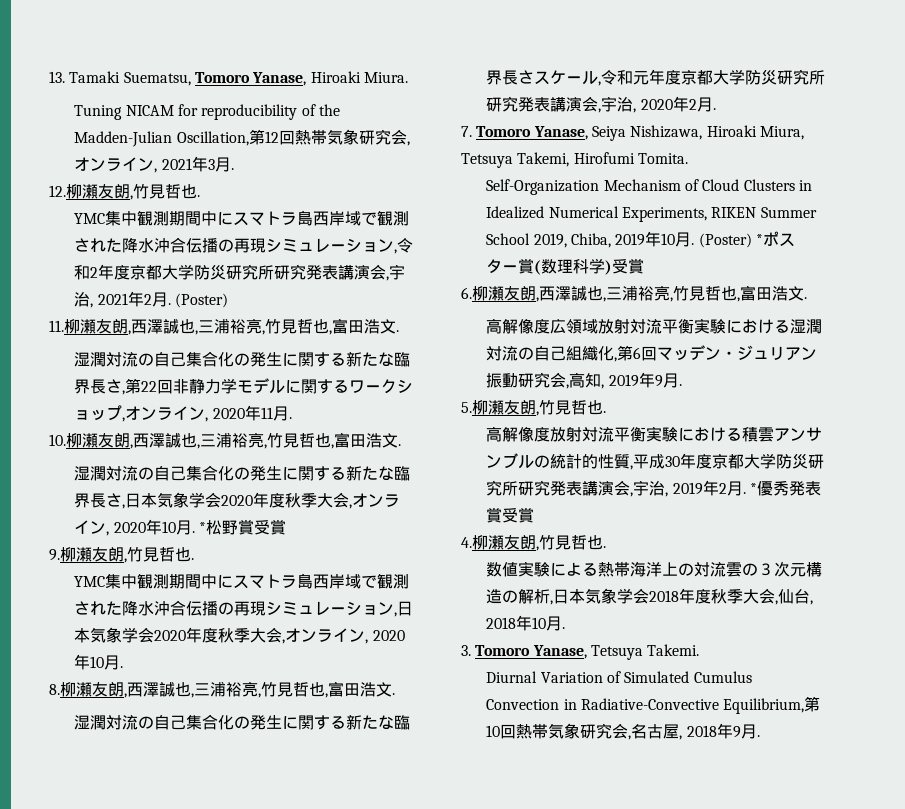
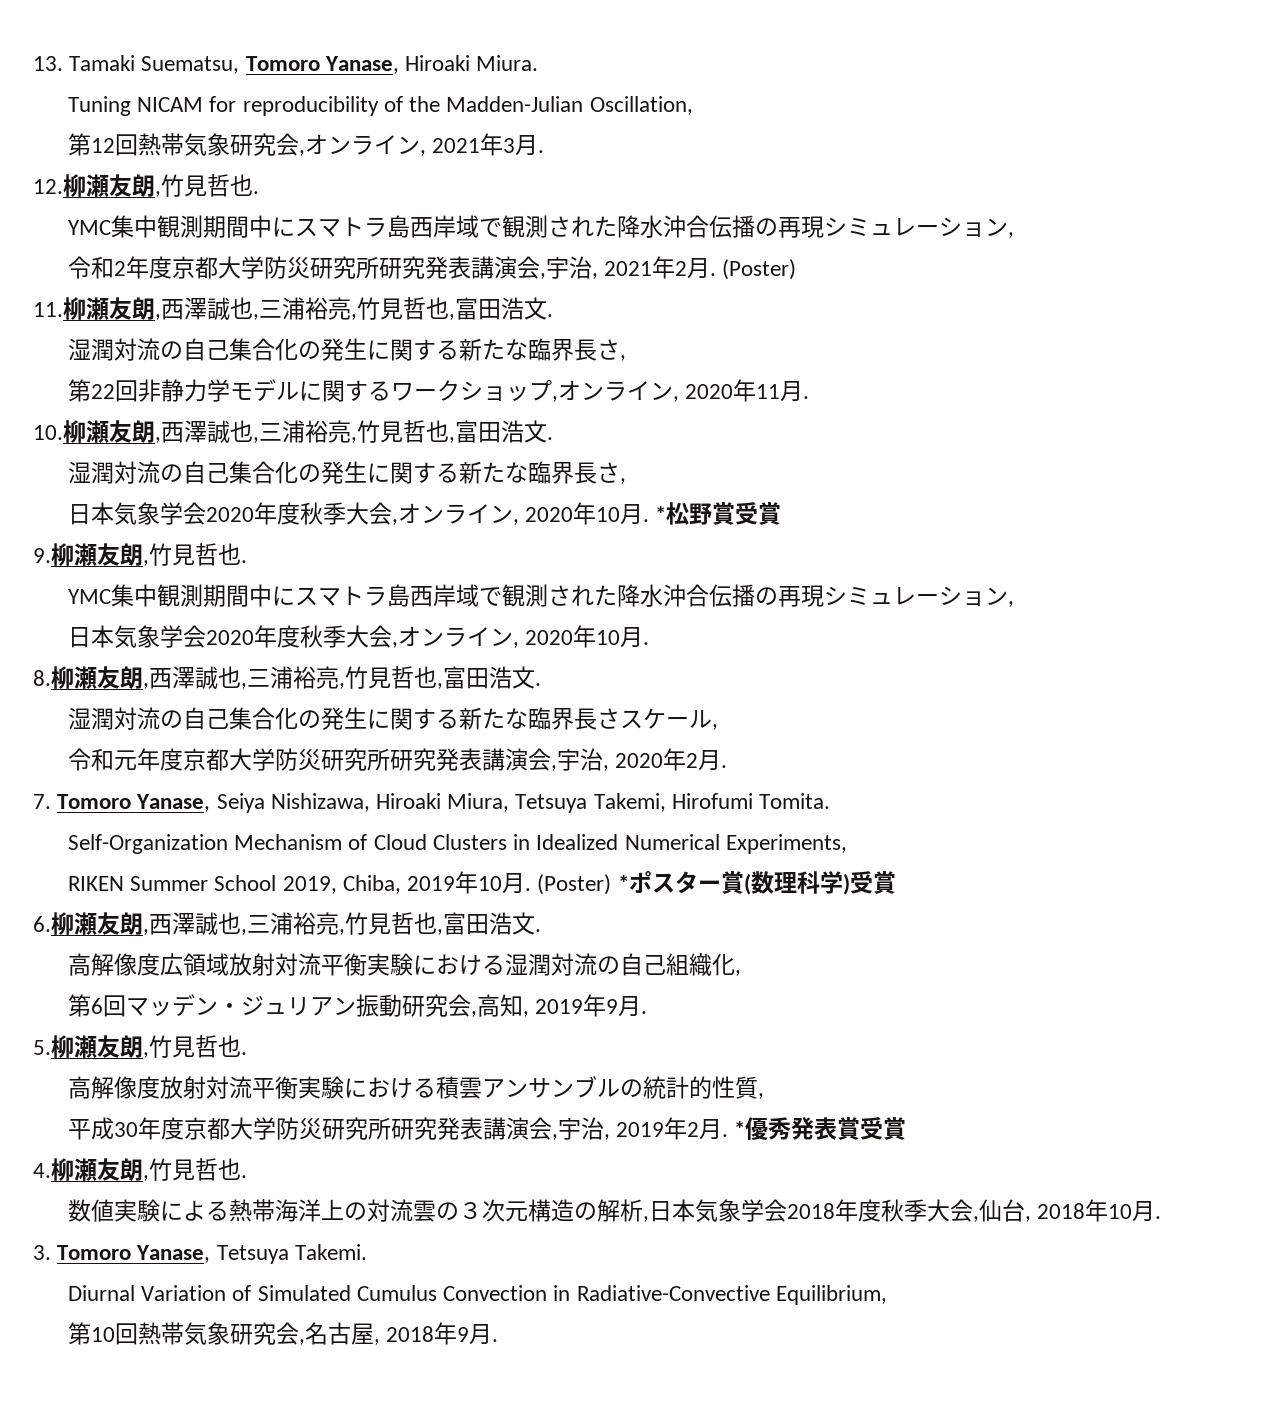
(249, 138) none -> (693, 105) //
(398, 251) none -> (1015, 235) //
(126, 392) none -> (627, 358) //
(126, 506) none -> (627, 481) //
(398, 614) none -> (1015, 604) //
(602, 83) none -> (719, 727) //
(707, 214) none -> (847, 844) //
(618, 359) none -> (742, 973) //
(634, 467) none -> (765, 1096) //
(805, 706) none -> (887, 1295) //

